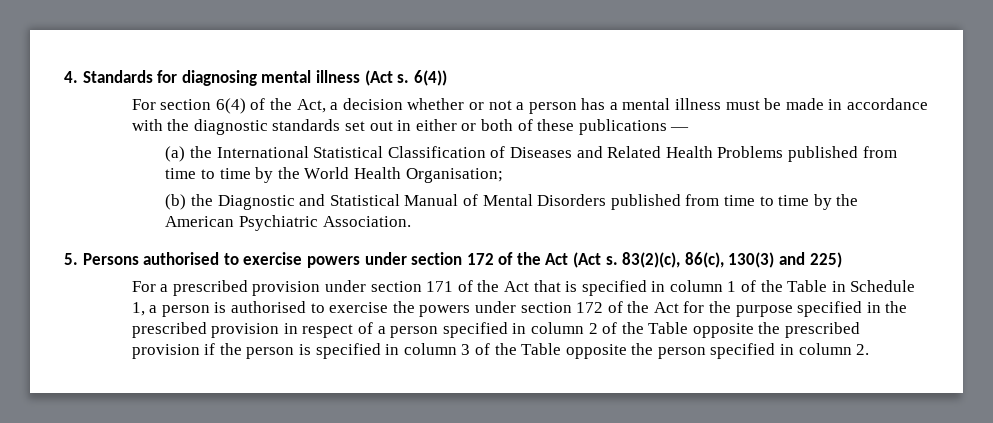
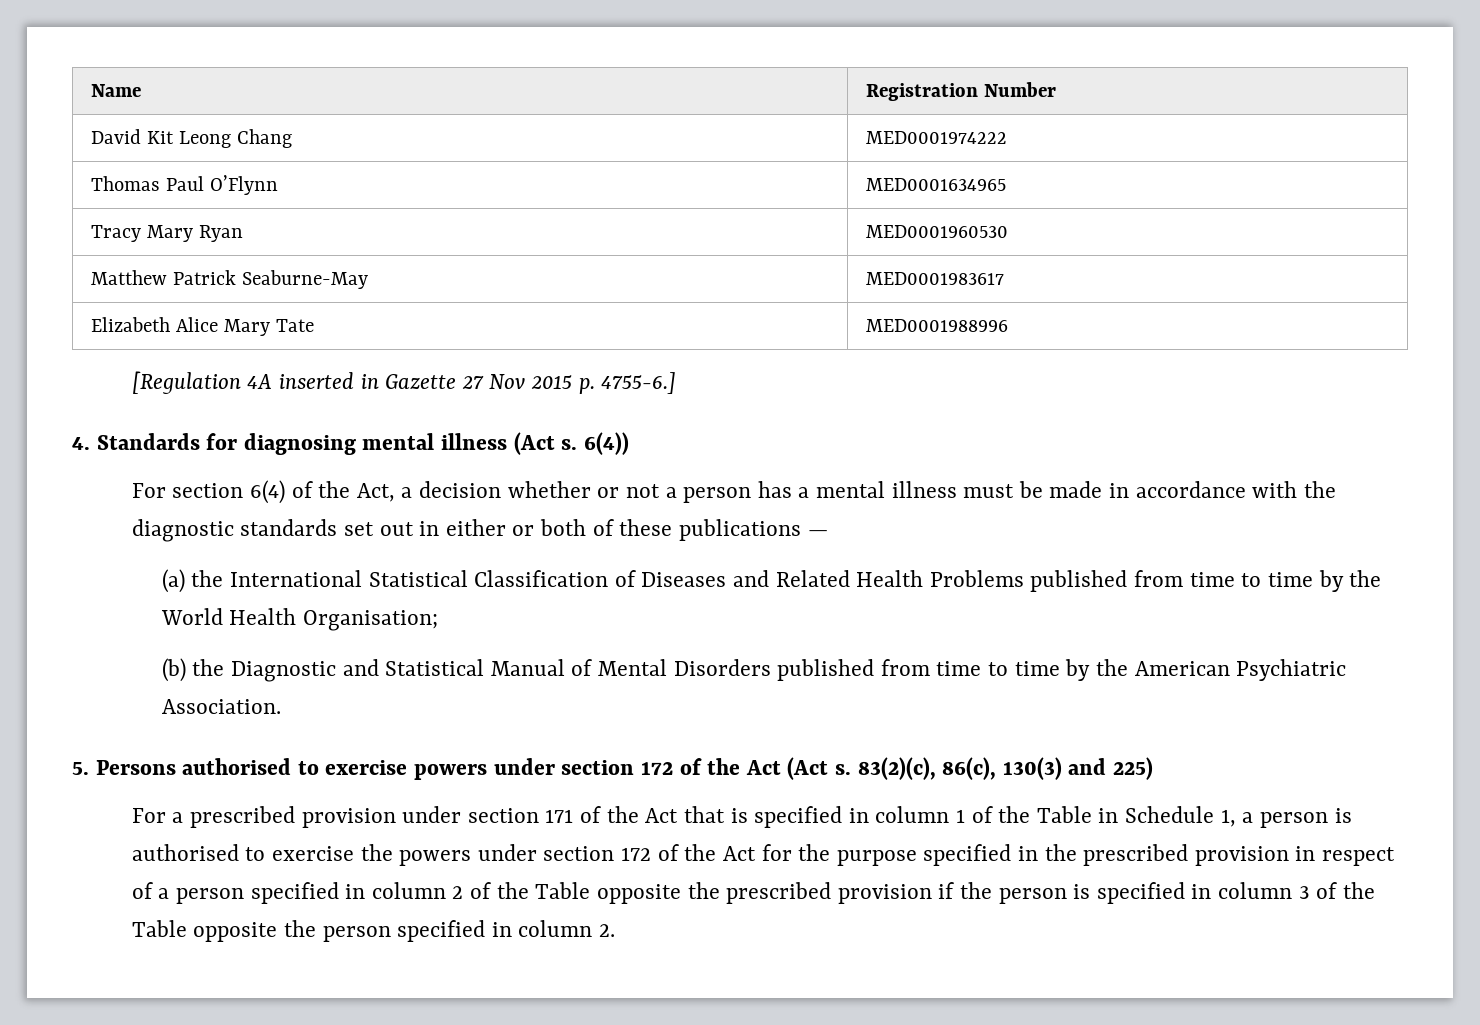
(64, 77) none -> [90,84,141,97] [865,82,1056,101] [90,129,292,148] [865,131,1007,144] [90,175,278,195] [865,178,1006,191] [90,225,243,242] [865,225,1008,238] [90,270,368,289] [865,272,1004,285] [90,317,314,336] [865,319,1008,332] [131,371,677,394] Name | Registration Number // David Kit Leong Chang | MED0001974222 // Thomas Paul O’Flynn | MED0001634965 // Tracy Mary Ryan | MED0001960530 // Matthew Patrick Seaburne-May | MED0001983617 // Elizabeth Alice Mary Tate | MED0001988996 // [Regulation 4A inserted in Gazette 27 Nov 2015 p. 4755-6.] //

